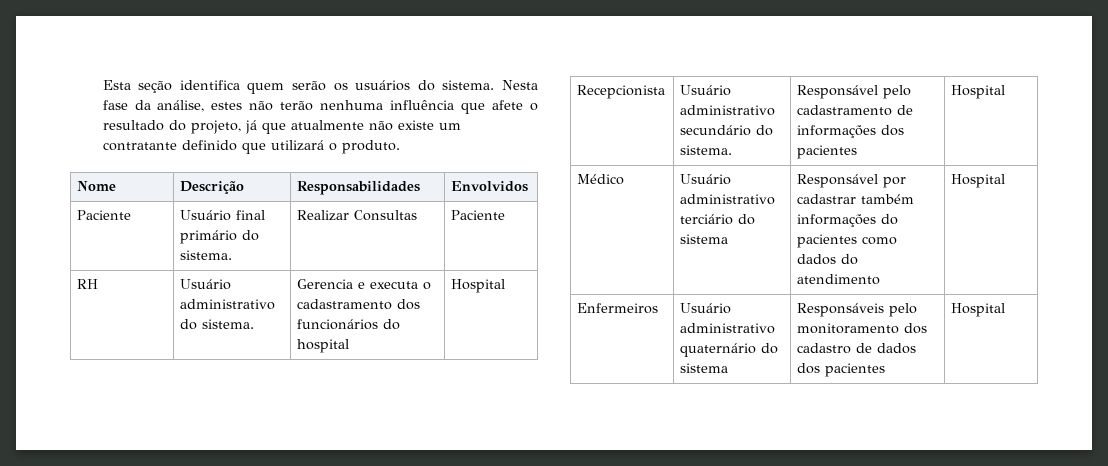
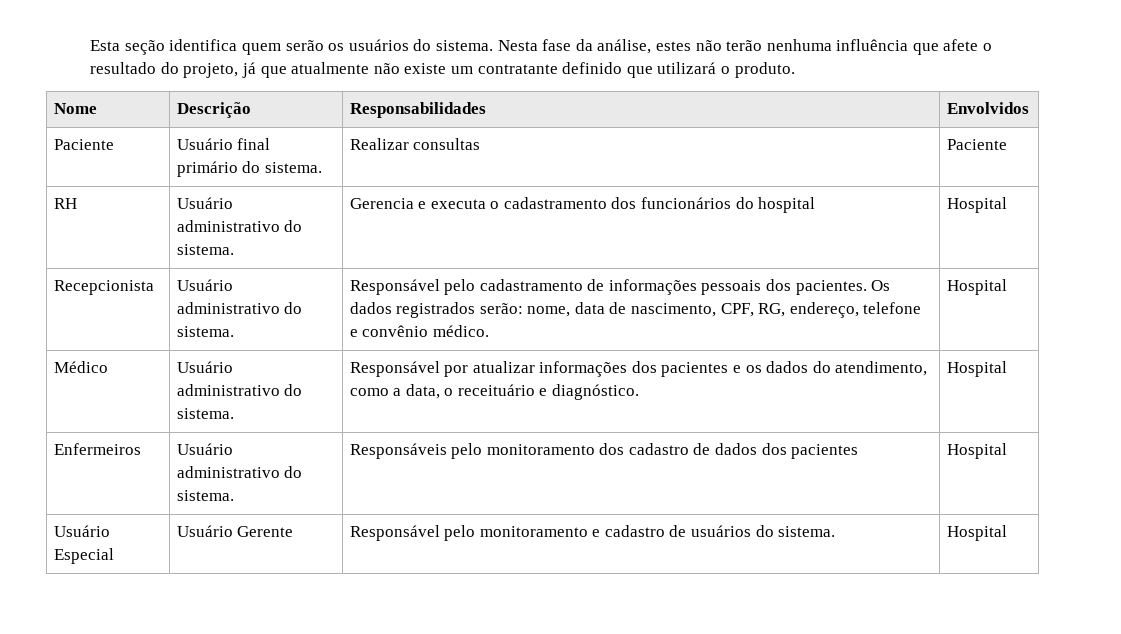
[354,210,418,221] Consultas -> [413,138,481,150] consultas
[680,125,752,136] secundário -> (280, 308) none
[881,125,905,136] [797,145,858,159] dos pacientes -> [701,279,891,295] [349,302,922,318] [349,325,489,337] pessoais dos pacientes. Os dados registrados serão: nome, data de nascimento, CPF, RG, endereço, telefone e convênio médico.
[680,214,756,225] [680,234,729,244] terciário do sistema -> [284,384,303,396] [176,408,234,419] do sistema.
[797,194,915,204] [797,214,899,227] [797,234,898,248] [797,254,859,265] [797,274,881,285] cadastrar também informações do pacientes como dados do atendimento -> [472,361,928,377] [349,384,640,400] atualizar informações dos pacientes e os dados do atendimento, como a data, o receituário e diagnóstico.
[680,343,779,357] [680,363,729,373] quaternário do sistema -> [284,466,303,478] [176,490,234,501] do sistema.
(1006, 310) none -> [53,525,110,537] [53,548,114,564] [176,525,294,537] [349,525,836,541] [946,525,1007,541] // Usuário Especial | Usuário Gerente | Responsável pelo monitoramento e cadastro de usuários do sistema. | Hospital

